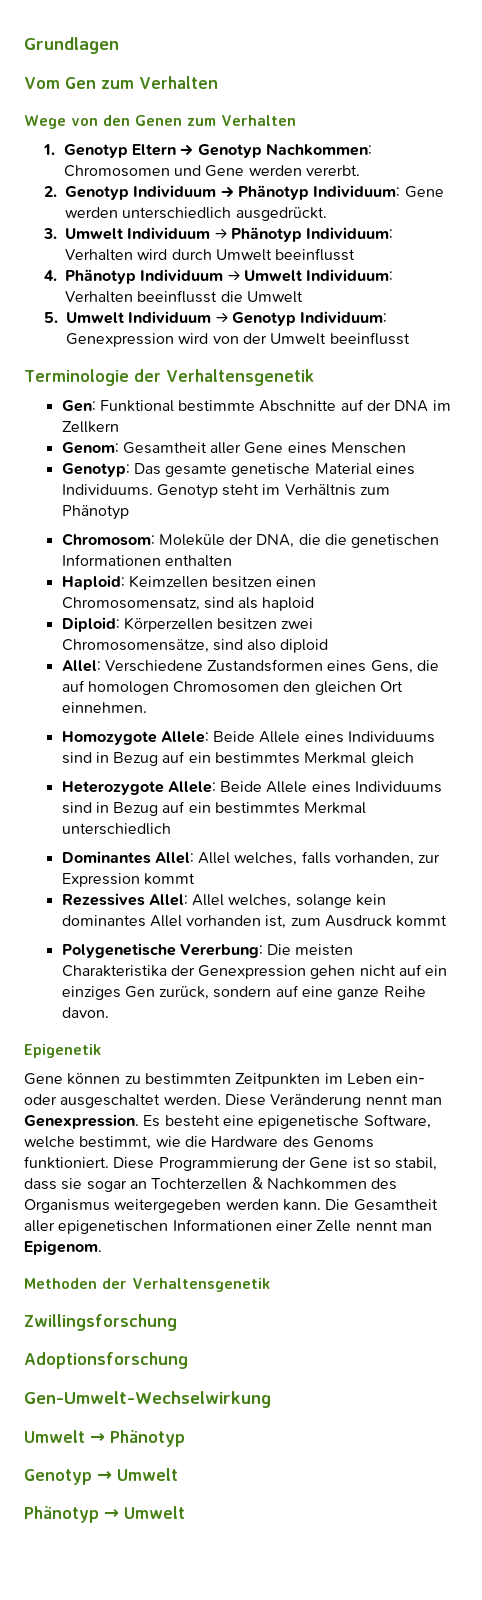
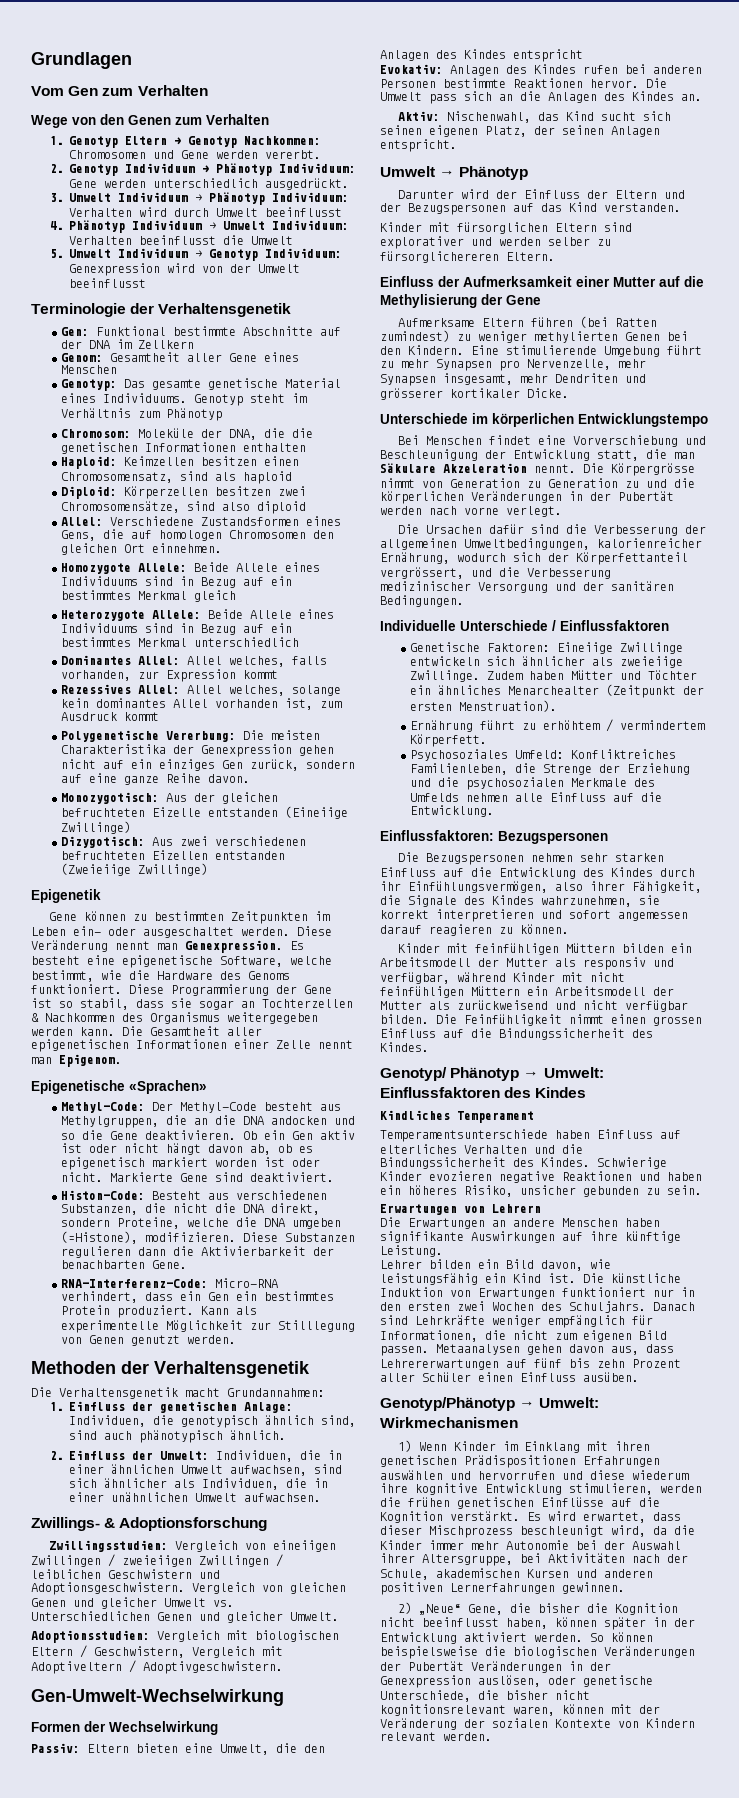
(109, 1012) none -> [60,792,278,804] [60,806,348,819] [60,821,131,834] [60,836,306,848] [60,850,285,860] [60,863,208,876] // Monozygotisch: Aus der gleichen befruchteten Eizelle entstanden (Eineiige Zwillinge) // Dizygotisch: Aus zwei verschiedenen befruchteten Eizellen entstanden (Zweieiige Zwillinge)
[24,1278,270,1292] [24,1314,177,1331] [24,1352,188,1369] [24,1391,271,1408] [24,1430,185,1447] [24,1468,178,1485] [24,1506,185,1523] Methoden der Verhaltensgenetik // Zwillingsforschung // Adoptionsforschung // Gen-Umwelt-Wechselwirkung // Umwelt → Phänotyp // Genotyp → Umwelt // Phänotyp → Umwelt -> [31,1080,207,1094] [60,1102,341,1113] [60,1115,355,1128] [60,1130,355,1140] [60,1143,313,1155] [60,1157,320,1170] [60,1172,334,1182] [60,1190,327,1200] [60,1203,320,1215] [60,1217,341,1229] [60,1231,355,1244] [60,1246,334,1258] [60,1260,187,1269] [60,1278,278,1288] [60,1291,334,1303] [60,1305,257,1318] [60,1320,355,1333] [60,1335,236,1346] [31,1361,310,1378] [31,1387,325,1399] [49,1401,293,1413] [68,1415,356,1428] [68,1430,286,1443] [49,1450,342,1462] [68,1464,342,1476] [68,1478,328,1490] [68,1492,321,1502] [31,1517,268,1531] [49,1540,337,1552] [31,1554,283,1567] [31,1569,220,1579] [31,1582,346,1595] [31,1597,234,1609] [31,1611,339,1623] [31,1630,339,1643] [31,1645,283,1658] [31,1660,283,1674] [31,1689,284,1706] [31,1721,218,1735] [31,1743,325,1755] [380,49,583,62] [380,64,702,76] [380,78,667,88] [380,91,702,104] [398,111,672,123] [380,125,660,137] [380,139,457,152] [380,166,529,180] [398,189,686,199] [380,202,681,215] [380,222,632,234] [380,236,611,249] [380,251,555,263] [380,276,704,287] [380,294,541,308] [398,316,658,328] [380,330,688,343] [380,345,702,357] [380,359,646,371] [380,373,646,386] [380,388,569,400] [380,413,708,427] [398,435,707,447] [380,449,695,461] [380,463,695,476] [380,478,695,488] [380,491,674,504] [380,506,562,517] [398,524,707,536] [380,538,702,550] [380,552,688,565] [380,567,611,579] [380,581,674,593] [380,595,464,607] [380,620,669,631] [409,642,683,654] [409,656,683,668] [409,670,697,682] [409,684,704,698] [409,700,557,712] [409,719,705,732] [409,734,487,747] [409,749,676,761] [409,763,690,775] [409,777,655,790] [409,792,662,802] [409,805,494,817] [380,830,608,844] [398,852,665,865] [380,867,695,879] [380,881,702,893] [380,895,660,907] [380,909,688,922] [380,924,569,936] [398,943,693,955] [380,957,674,970] [380,972,625,984] [380,986,674,998] [380,1000,688,1012] [380,1014,702,1026] [380,1028,653,1040] [380,1042,429,1052] [380,1067,604,1081] [380,1087,587,1098] [380,1110,534,1123] [380,1129,681,1142] [380,1144,583,1154] [380,1157,667,1169] [380,1171,702,1183] [380,1185,702,1197] [380,1204,541,1215] [380,1217,660,1229] [380,1231,681,1243] [380,1245,443,1257] [380,1259,611,1271] [380,1273,681,1285] [380,1287,695,1299] [380,1301,695,1313] [380,1315,653,1328] [380,1330,667,1342] [380,1344,674,1356] [380,1358,681,1370] [380,1372,639,1382] [380,1397,600,1411] [380,1417,518,1428] [398,1440,651,1453] [380,1455,660,1468] [380,1470,689,1480] [380,1483,702,1495] [380,1497,660,1509] [380,1511,681,1523] [380,1525,695,1538] [380,1540,681,1550] [380,1553,688,1566] [380,1568,653,1580] [380,1582,625,1595] [398,1602,679,1615] [380,1617,695,1630] [380,1632,653,1644] [380,1646,695,1659] [380,1661,611,1673] [380,1675,653,1688] [380,1690,590,1702] [380,1704,660,1716] [380,1718,695,1730] [380,1732,492,1741] Epigenetische «Sprachen» // Methyl-Code: Der Methyl-Code besteht aus Methylgruppen, die an die DNA andocken und so die Gene deaktivieren. Ob ein Gen aktiv ist oder nicht hängt davon ab, ob es epigenetisch markiert worden ist oder nicht. Markierte Gene sind deaktiviert. // Histon-Code: Besteht aus verschiedenen Substanzen, die nicht die DNA direkt, sondern Proteine, welche die DNA umgeben (=Histone), modifizieren. Diese Substanzen regulieren dann die Aktivierbarkeit der benachbarten Gene. // RNA-Interferenz-Code: Micro-RNA verhindert, dass ein Gen ein bestimmtes Protein produziert. Kann als experimentelle Möglichkeit zur Stilllegung von Genen genutzt werden. // Methoden der Verhaltensgenetik // Die Verhaltensgenetik macht Grundannahmen: // 1. Einfluss der genetischen Anlage: Individuen, die genotypisch ähnlich sind, sind auch phänotypisch ähnlich. // 2. Einfluss der Umwelt: Individuen, die in einer ähnlichen Umwelt aufwachsen, sind sich ähnlicher als Individuen, die in einer unähnlichen Umwelt aufwachsen. // Zwillings- & Adoptionsforschung // Zwillingsstudien: Vergleich von eineiigen Zwillingen / zweieiigen Zwillingen / leiblichen Geschwistern und Adoptionsgeschwistern. Vergleich von gleichen Genen und gleicher Umwelt vs. Unterschiedlichen Genen und gleicher Umwelt. // Adoptionsstudien: Vergleich mit biologischen Eltern / Geschwistern, Vergleich mit Adoptiveltern / Adoptivgeschwistern. // Gen-Umwelt-Wechselwirkung // Formen der Wechselwirkung // Passiv: Eltern bieten eine Umwelt, die den Anlagen des Kindes entspricht // Evokativ: Anlagen des Kindes rufen bei anderen Personen bestimmte Reaktionen hervor. Die Umwelt pass sich an die Anlagen des Kindes an. // Aktiv: Nischenwahl, das Kind sucht sich seinen eigenen Platz, der seinen Anlagen entspricht. // Umwelt → Phänotyp // Darunter wird der Einfluss der Eltern und der Bezugspersonen auf das Kind verstanden. // Kinder mit fürsorglichen Eltern sind explorativer und werden selber zu fürsorglichereren Eltern. // Einfluss der Aufmerksamkeit einer Mutter auf die Methylisierung der Gene // Aufmerksame Eltern führen (bei Ratten zumindest) zu weniger methylierten Genen bei den Kindern. Eine stimulierende Umgebung führt zu mehr Synapsen pro Nervenzelle, mehr Synapsen insgesamt, mehr Dendriten und grösserer kortikaler Dicke. // Unterschiede im körperlichen Entwicklungstempo // Bei Menschen findet eine Vorverschiebung und Beschleunigung der Entwicklung statt, die man Säkulare Akzeleration nennt. Die Körpergrösse nimmt von Generation zu Generation zu und die körperlichen Veränderungen in der Pubertät werden nach vorne verlegt. // Die Ursachen dafür sind die Verbesserung der allgemeinen Umweltbedingungen, kalorienreicher Ernährung, wodurch sich der Körperfettanteil vergrössert, und die Verbesserung medizinischer Versorgung und der sanitären Bedingungen. // Individuelle Unterschiede / Einflussfaktoren // Genetische Faktoren: Eineiige Zwillinge entwickeln sich ähnlicher als zweieiige Zwillinge. Zudem haben Mütter und Töchter ein ähnliches Menarchealter (Zeitpunkt der ersten Menstruation). // Ernährung führt zu erhöhtem / vermindertem Körperfett. // Psychosoziales Umfeld: Konfliktreiches Familienleben, die Strenge der Erziehung und die psychosozialen Merkmale des Umfelds nehmen alle Einfluss auf die Entwicklung. // Einflussfaktoren: Bezugspersonen // Die Bezugspersonen nehmen sehr starken Einfluss auf die Entwicklung des Kindes durch ihr Einfühlungsvermögen, also ihrer Fähigkeit, die Signale des Kindes wahrzunehmen, sie korrekt interpretieren und sofort angemessen darauf reagieren zu können. // Kinder mit feinfühligen Müttern bilden ein Arbeitsmodell der Mutter als responsiv und verfügbar, während Kinder mit nicht feinfühligen Müttern ein Arbeitsmodell der Mutter als zurückweisend und nicht verfügbar bilden. Die Feinfühligkeit nimmt einen grossen Einfluss auf die Bindungssicherheit des Kindes. // Genotyp/ Phänotyp → Umwelt: Einflussfaktoren des Kindes // Kindliches Temperament // Temperamentsunterschiede haben Einfluss auf elterliches Verhalten und die Bindungssicherheit des Kindes. Schwierige Kinder evozieren negative Reaktionen und haben ein höheres Risiko, unsicher gebunden zu sein. // Erwartungen von Lehrern // Die Erwartungen an andere Menschen haben signifikante Auswirkungen auf ihre künftige Leistung. // Lehrer bilden ein Bild davon, wie leistungsfähig ein Kind ist. Die künstliche Induktion von Erwartungen funktioniert nur in den ersten zwei Wochen des Schuljahrs. Danach sind Lehrkräfte weniger empfänglich für Informationen, die nicht zum eigenen Bild passen. Metaanalysen gehen davon aus, dass Lehrererwartungen auf fünf bis zehn Prozent aller Schüler einen Einfluss ausüben. // Genotyp/Phänotyp → Umwelt: Wirkmechanismen // 1) Wenn Kinder im Einklang mit ihren genetischen Prädispositionen Erfahrungen auswählen und hervorrufen und diese wiederum ihre kognitive Entwicklung stimulieren, werden die frühen genetischen Einflüsse auf die Kognition verstärkt. Es wird erwartet, dass dieser Mischprozess beschleunigt wird, da die Kinder immer mehr Autonomie bei der Auswahl ihrer Altersgruppe, bei Aktivitäten nach der Schule, akademischen Kursen und anderen positiven Lernerfahrungen gewinnen. // 2) „Neue“ Gene, die bisher die Kognition nicht beeinflusst haben, können später in der Entwicklung aktiviert werden. So können beispielsweise die biologischen Veränderungen der Pubertät Veränderungen in der Genexpression auslösen, oder genetische Unterschiede, die bisher nicht kognitionsrelevant waren, können mit der Veränderung der sozialen Kontexte von Kindern relevant werden.

